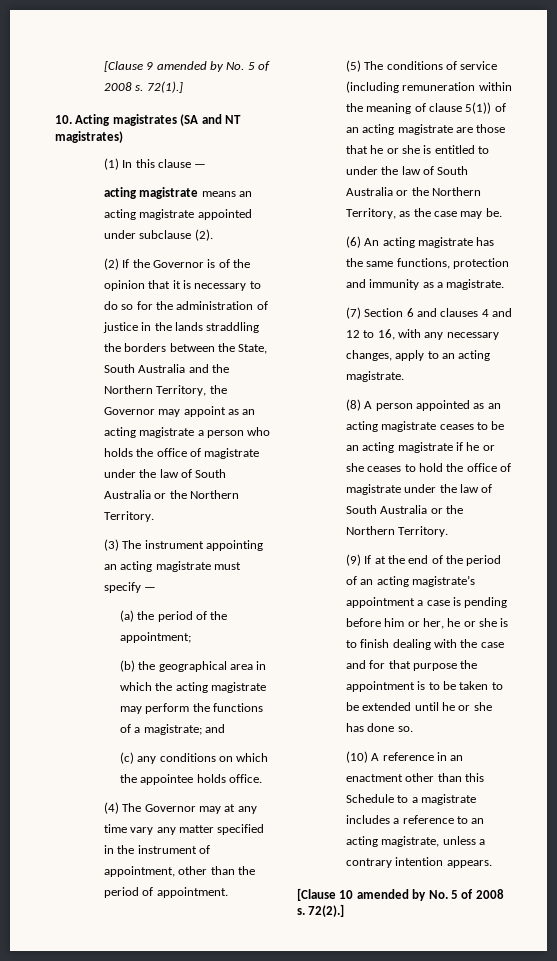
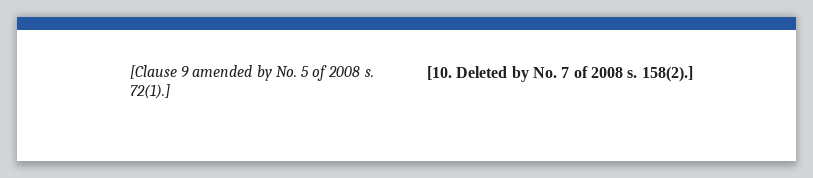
[55,114,241,126] [55,131,123,143] [103,158,207,170] [103,187,252,199] [103,209,252,220] [103,229,213,241] [103,258,251,270] [103,280,261,291] [103,301,268,310] [102,322,260,333] [103,343,268,354] [103,364,229,373] [103,385,227,396] [103,406,256,417] [103,427,271,438] [103,448,260,459] [103,469,227,478] [103,490,239,499] [103,511,154,522] [103,539,263,551] [103,561,241,572] [103,582,157,593] [119,610,228,622] [119,632,191,643] [119,660,267,672] [119,682,266,693] [119,703,263,714] [119,724,225,735] [119,752,269,764] [119,774,262,785] [103,802,257,814] [103,824,265,835] [103,845,210,854] [103,866,255,877] [103,887,228,898] [345,60,498,72] [345,81,512,93] [345,102,506,114] [345,124,506,135] [345,145,490,154] [345,166,469,175] [345,187,481,196] [345,208,502,219] [345,236,495,248] [345,258,509,269] [345,279,505,290] [345,307,513,319] [345,329,499,340] [345,350,491,361] [345,371,404,382] [345,399,501,411] [345,421,505,432] [345,442,495,453] [345,463,512,472] [345,484,493,495] [345,505,463,514] [345,526,449,537] [345,554,502,566] [345,575,475,587] [345,597,508,608] [345,618,509,629] [345,639,504,650] [345,660,478,671] [345,681,503,692] [345,702,492,711] [345,723,413,732] [345,751,464,763] [345,773,484,782] [345,794,476,805] [345,815,485,824] [345,836,485,847] [345,857,492,868] [297,888,504,901] [297,904,345,917] 10. Acting magistrates (SA and NT magistrates) // (1) In this clause — // acting magistrate means an acting magistrate appointed under subclause (2). // (2) If the Governor is of the opinion that it is necessary to do so for the administration of justice in the lands straddling the borders between the State, South Australia and the Northern Territory, the Governor may appoint as an acting magistrate a person who holds the office of magistrate under the law of South Australia or the Northern Territory. // (3) The instrument appointing an acting magistrate must specify — // (a) the period of the appointment; // (b) the geographical area in which the acting magistrate may perform the functions of a magistrate; and // (c) any conditions on which the appointee holds office. // (4) The Governor may at any time vary any matter specified in the instrument of appointment, other than the period of appointment. // (5) The conditions of service (including remuneration within the meaning of clause 5(1)) of an acting magistrate are those that he or she is entitled to under the law of South Australia or the Northern Territory, as the case may be. // (6) An acting magistrate has the same functions, protection and immunity as a magistrate. // (7) Section 6 and clauses 4 and 12 to 16, with any necessary changes, apply to an acting magistrate. // (8) A person appointed as an acting magistrate ceases to be an acting magistrate if he or she ceases to hold the office of magistrate under the law of South Australia or the Northern Territory. // (9) If at the end of the period of an acting magistrate’s appointment a case is pending before him or her, he or she is to finish dealing with the case and for that purpose the appointment is to be taken to be extended until he or she has done so. // (10) A reference in an enactment other than this Schedule to a magistrate includes a reference to an acting magistrate, unless a contrary intention appears. // [Clause 10 amended by No. 5 of 2008 s. 72(2).] -> [427,66,693,82] [10. Deleted by No. 7 of 2008 s. 158(2).]

